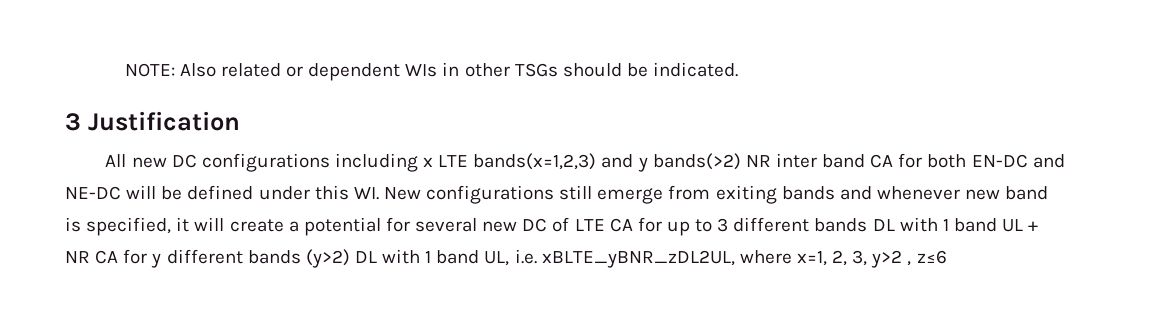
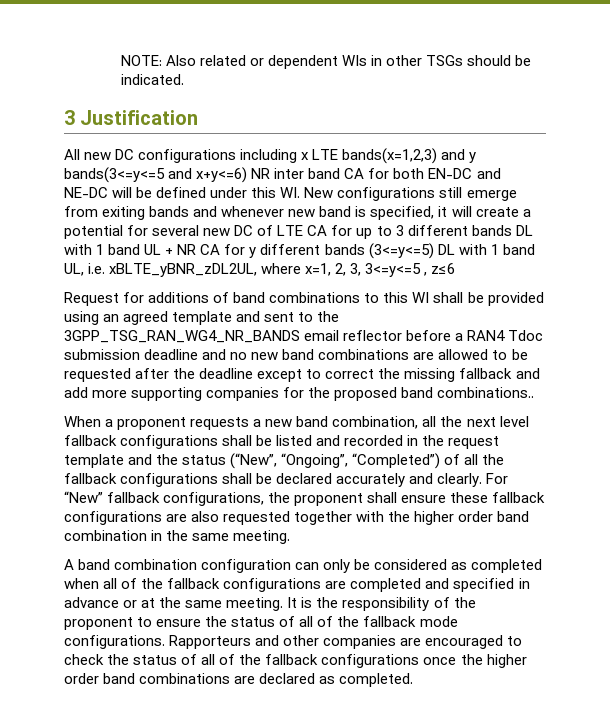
[652,153,741,170] bands(>2) -> [64,167,248,183] bands(3<=y<=5 and x+y<=6)
[305,249,350,268] (y>2) -> [368,243,434,259] (3<=y<=5)
[871,250,903,268] y>2 -> [365,263,422,277] 3<=y<=5
(947, 257) none -> [64,292,544,306] [64,311,340,325] [64,330,544,343] [64,349,528,360] [64,368,540,382] [64,387,535,401] [64,416,529,430] [64,435,500,449] [64,453,505,469] [64,473,509,487] [64,491,546,506] [64,511,530,525] [64,530,291,544] [64,559,543,573] [64,578,530,592] [64,597,476,611] [64,616,458,630] [64,635,523,649] [64,654,527,668] [64,673,414,687] // Request for additions of band combinations to this WI shall be provided using an agreed template and sent to the 3GPP_TSG_RAN_WG4_NR_BANDS email reflector before a RAN4 Tdoc submission deadline and no new band combinations are allowed to be requested after the deadline except to correct the missing fallback and add more supporting companies for the proposed band combinations.. // When a proponent requests a new band combination, all the next level fallback configurations shall be listed and recorded in the request template and the status (“New”, “Ongoing”, “Completed”) of all the fallback configurations shall be declared accurately and clearly. For “New” fallback configurations, the proponent shall ensure these fallback configurations are also requested together with the higher order band combination in the same meeting. // A band combination configuration can only be considered as completed when all of the fallback configurations are completed and specified in advance or at the same meeting. It is the responsibility of the proponent to ensure the status of all of the fallback mode configurations. Rapporteurs and other companies are encouraged to check the status of all of the fallback configurations once the higher order band combinations are declared as completed.

